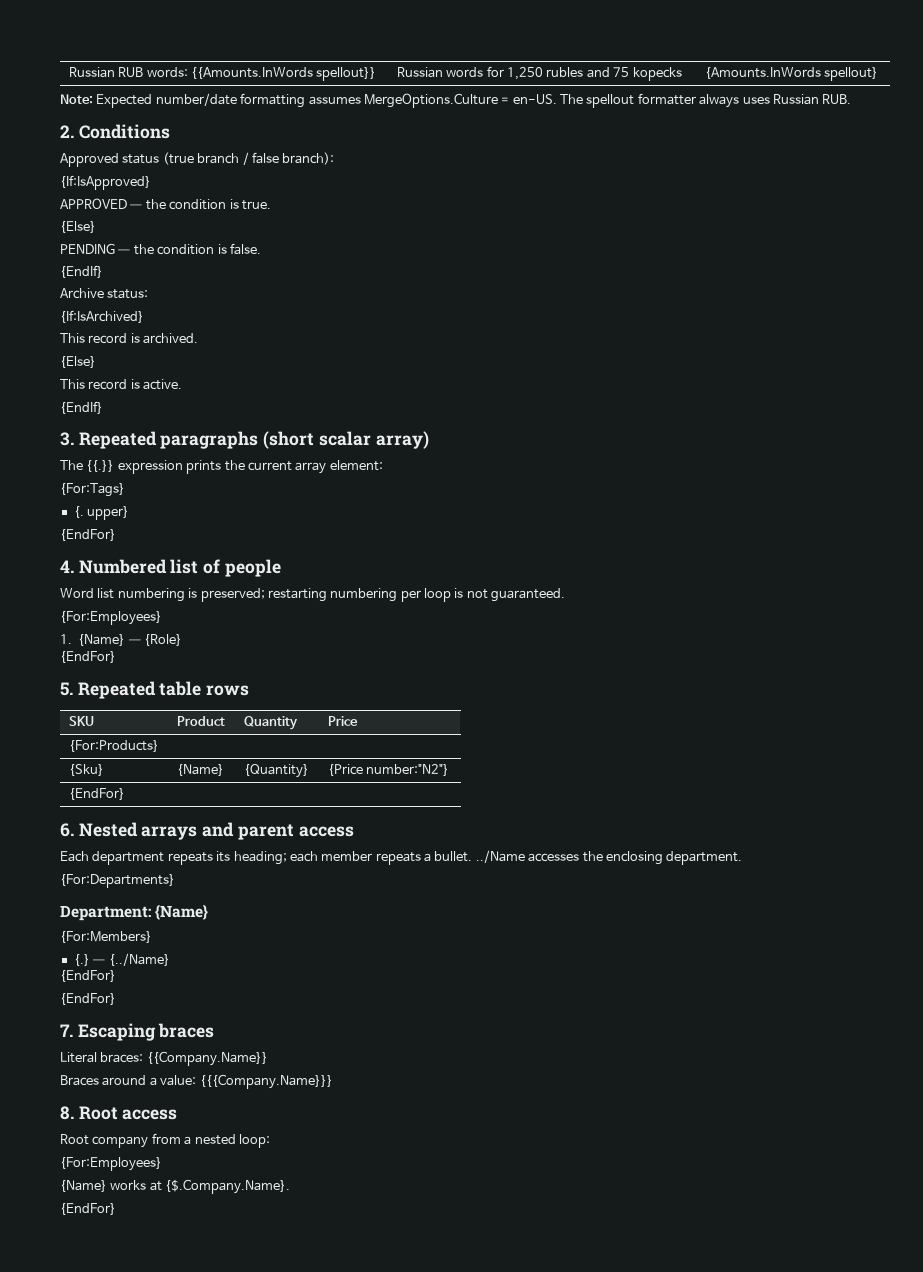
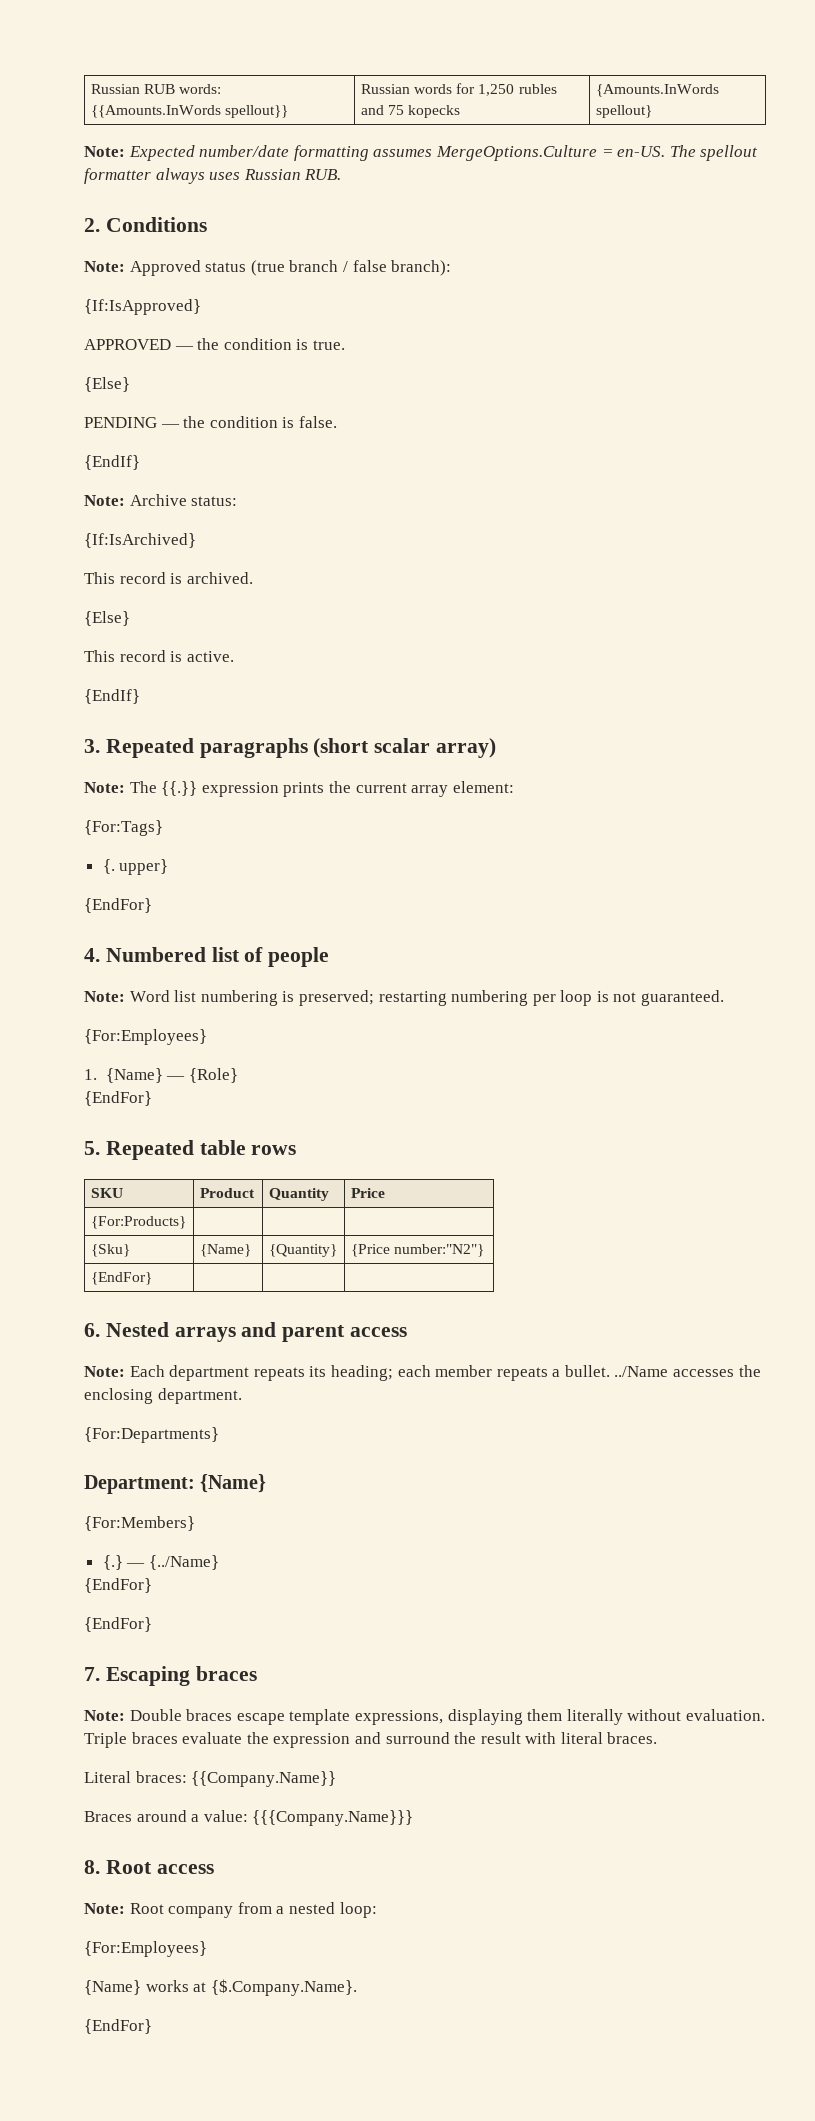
(170, 131) none -> [84,261,125,272] Note:
(103, 271) none -> [84,495,125,506] Note:
(429, 440) none -> [84,782,125,793] Note:
(281, 568) none -> [84,991,125,1002] Note:
(354, 831) none -> [84,1366,125,1377] Note:
(215, 1030) none -> [84,1709,765,1725] [84,1732,658,1748] // Note: Double braces escape template expressions, displaying them literally without evaluation. Triple braces evaluate the expression and surround the result with literal braces.
(178, 1114) none -> [84,1903,125,1914] Note:

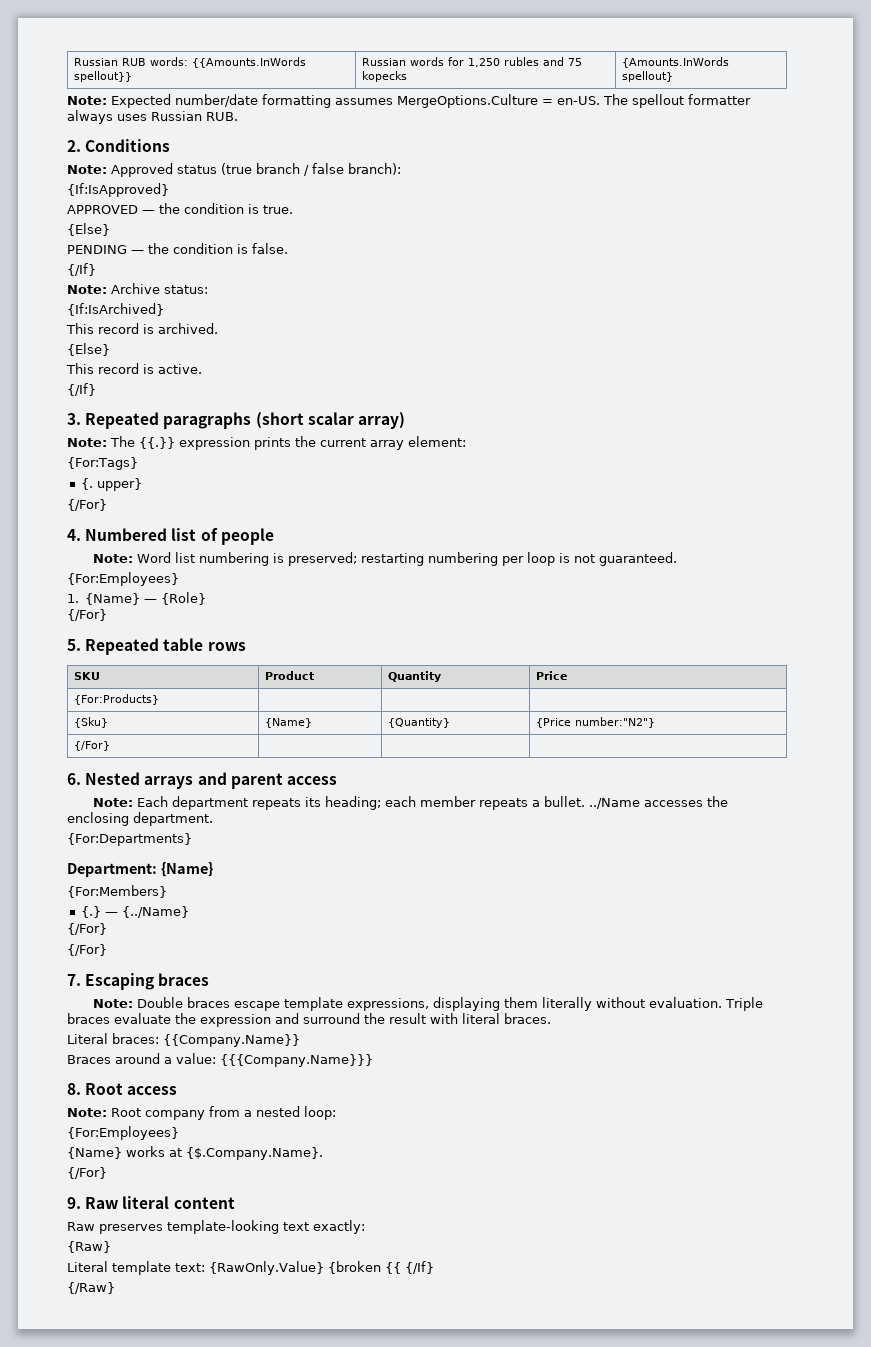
[84,455,140,470] {EndIf} -> [67,263,96,276] {/If}
[84,689,140,704] {EndIf} -> [67,383,96,396] {/If}
[84,898,152,913] {EndFor} -> [67,499,107,511] {/For}
[84,1091,152,1106] {EndFor} -> [67,609,107,621] {/For}
[90,1272,152,1285] {EndFor} -> [73,741,110,751] {/For}
[84,1578,152,1593] [84,1617,152,1632] {EndFor} // {EndFor} -> [67,923,107,935] [67,944,107,956] {/For} // {/For}
[84,2019,152,2034] {EndFor} -> [67,1167,107,1179] [67,1196,235,1209] [67,1220,365,1234] [67,1241,111,1253] [67,1261,434,1275] [67,1282,115,1294] {/For} // 9. Raw literal content // Raw preserves template-looking text exactly: // {Raw} // Literal template text: {RawOnly.Value} {broken {{ {/If} // {/Raw}

